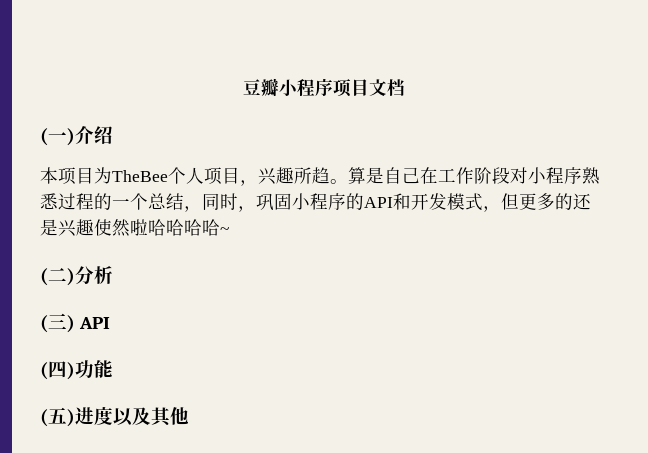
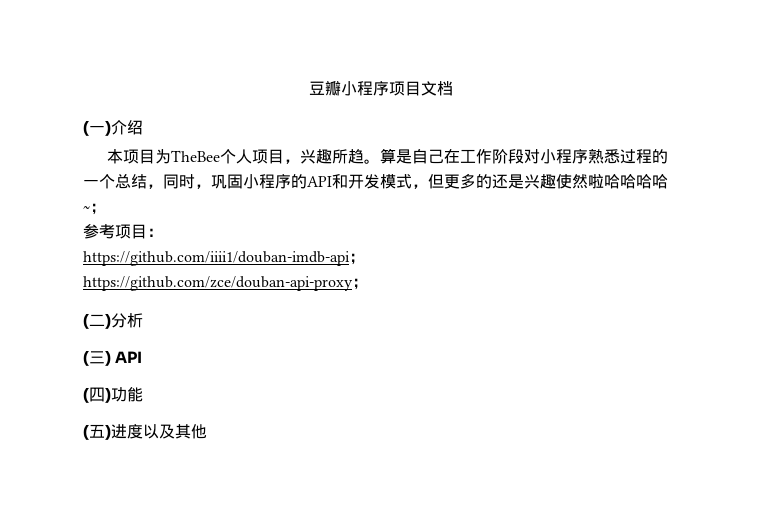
(229, 230) none -> [90,203,106,215] [83,224,163,239] [83,251,365,266] [83,276,368,291] ； // 参考项目： // https://github.com/iiii1/douban-imdb-api； // https://github.com/zce/douban-api-proxy；

